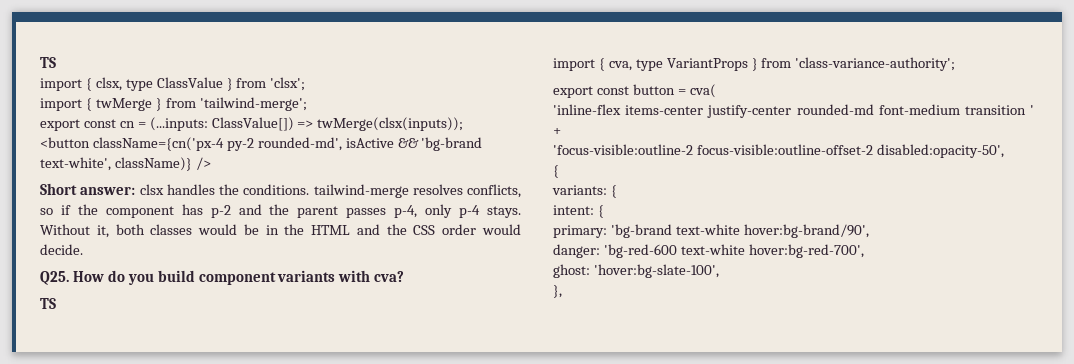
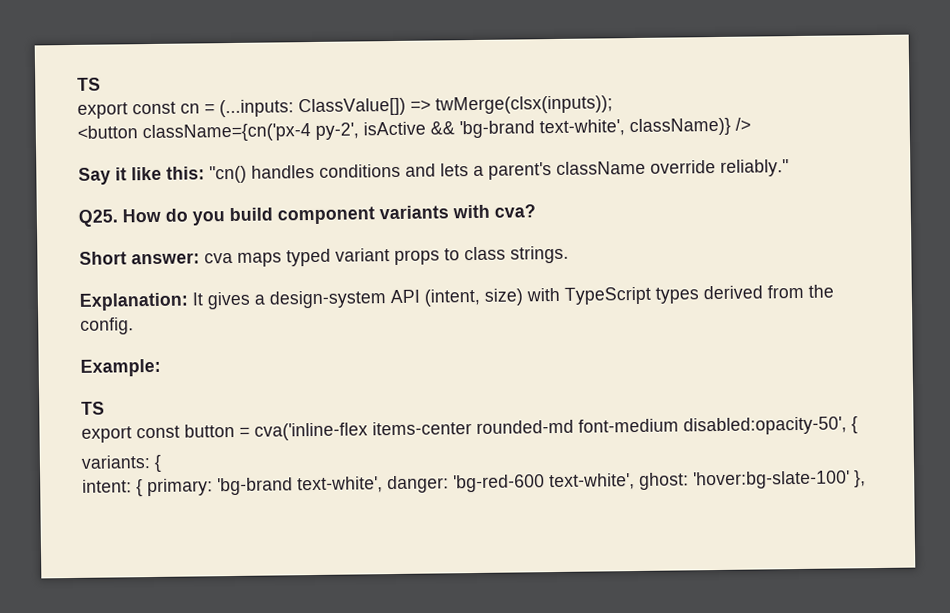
[40,57,56,68] [40,77,306,91] [40,97,307,111] TS // import { clsx, type ClassValue } from 'clsx'; // import { twMerge } from 'tailwind-merge'; -> [77,77,101,91] TS
[226,137,342,151] py-2 rounded-md', -> [315,122,359,140] py-2',
[40,183,521,198] [40,204,521,218] [40,224,521,238] [40,244,83,255] Short answer: clsx handles the conditions. tailwind-merge resolves conflicts, so if the component has p-2 and the parent passes p-4, only p-4 stays. Without it, both classes would be in the HTML and the CSS order would decide. -> [78,159,789,185] Say it like this: "cn() handles conditions and lets a parent's className override reliably."
[40,298,56,309] [553,57,956,71] [553,84,716,98] [553,104,1034,118] [553,128,561,135] [553,144,873,155] TS // import { cva, type VariantProps } from 'class-variance-authority'; // export const button = cva( // 'inline-flex items-center justify-center rounded-md font-medium transition ' + // 'focus-visible:outline-2 focus-visible:outline-offset-2 -> [79,245,569,267] [79,284,834,311] [80,317,134,335] [80,358,161,377] [81,401,105,415] [81,418,679,443] Short answer: cva maps typed variant props to class strings. // Explanation: It gives a design-system API (intent, size) with TypeScript types derived from the config. // Example: // TS // export const button = cva('inline-flex items-center rounded-md font-medium
(1004, 151) // -> (847, 426) none
(604, 211) // -> (143, 488) none
[675,224,869,238] [553,244,864,258] [553,264,719,278] text-white hover:bg-brand/90', // danger: 'bg-red-600 text-white hover:bg-red-700', // ghost: 'hover:bg-slate-100', // -> [297,470,850,494] text-white', danger: 'bg-red-600 text-white', ghost: 'hover:bg-slate-100'

